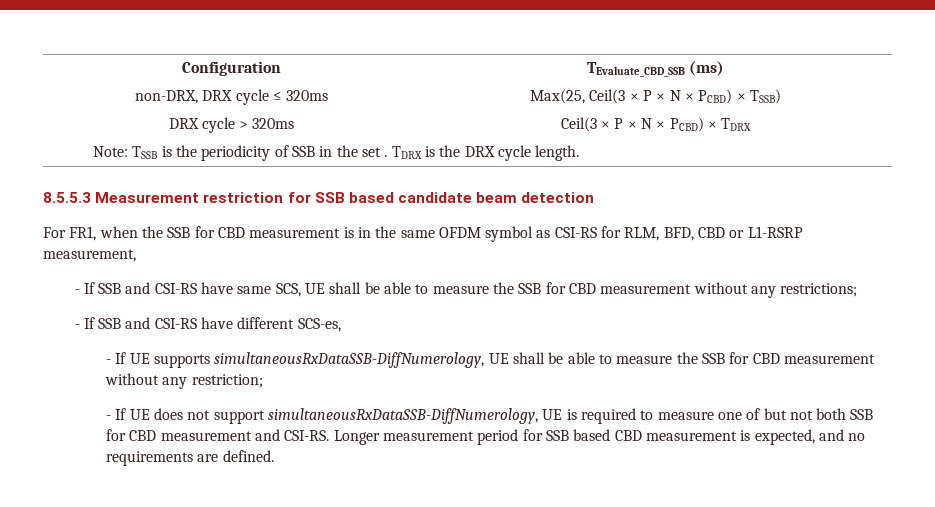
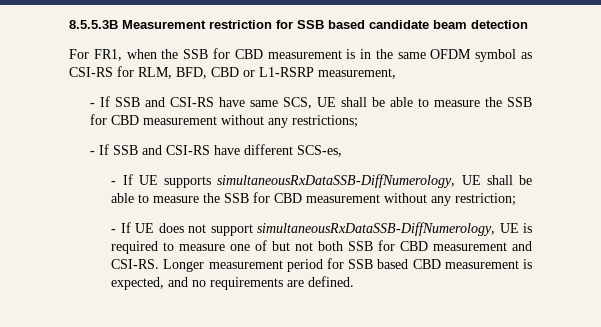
[182,61,281,76] [586,61,725,77] [134,89,329,105] [530,89,781,104] [168,117,295,133] [560,117,752,132] [93,145,580,161] [43,192,91,203] Configuration | TEvaluate_CBD_SSB (ms) // non-DRX, DRX cycle ≤ 320ms | Max(25, Ceil(3 × P × N × PCBD) × TSSB) // DRX cycle > 320ms | Ceil(3 × P × N × PCBD) × TDRX // Note: TSSB is the periodicity of SSB in the set . TDRX is the DRX cycle length. // 8.5.5.3 -> [69,20,118,29] 8.5.5.3B

